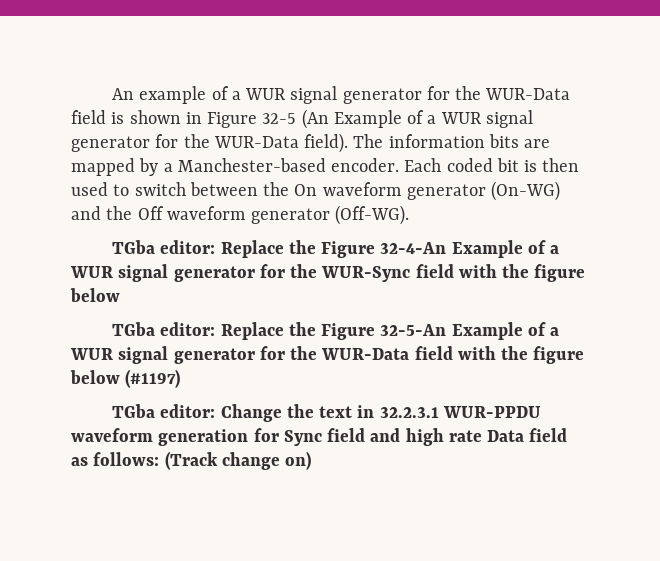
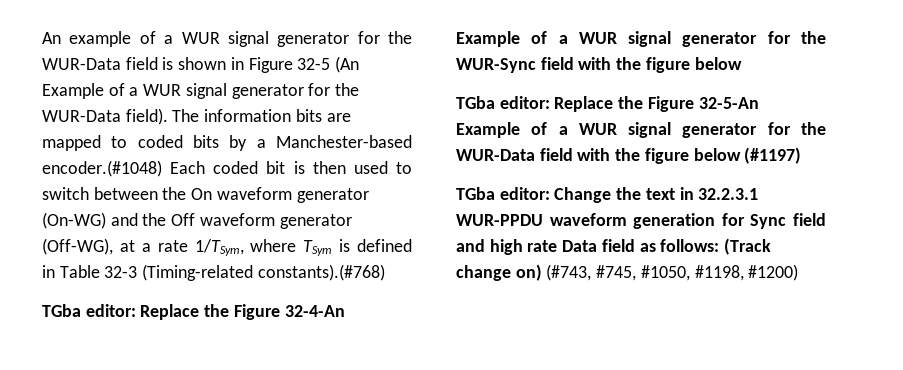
(135, 167) none -> [111,135,219,148] to coded bits
[331,158,400,172] encoder. -> [42,160,162,177] encoder.(#1048)
[335,205,410,225] (Off-WG). -> [42,238,412,256] [42,264,385,281] (Off-WG), at a rate 1/TSym, where TSym is defined in Table 32-3 (Timing-related constants).(#768)
(312, 460) none -> [546,264,799,281] (#743, #745, #1050, #1198, #1200)

